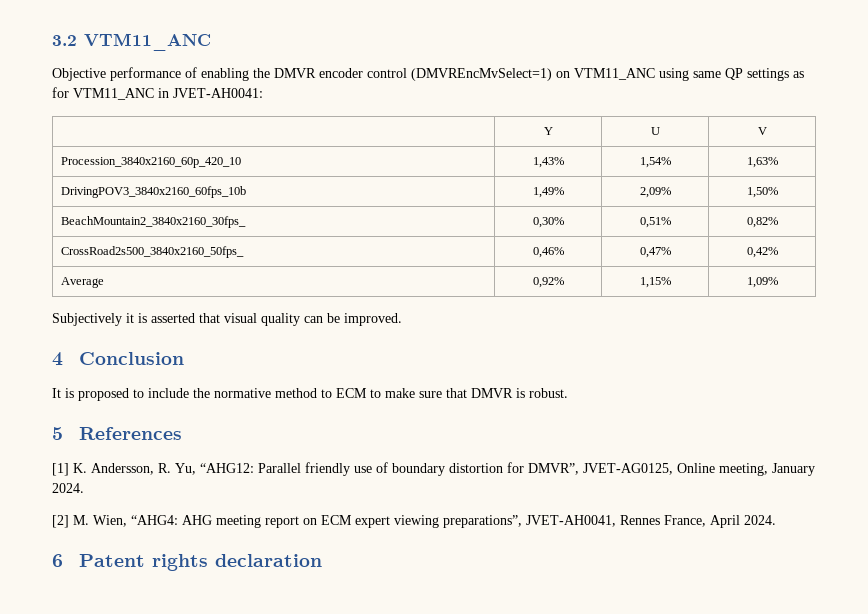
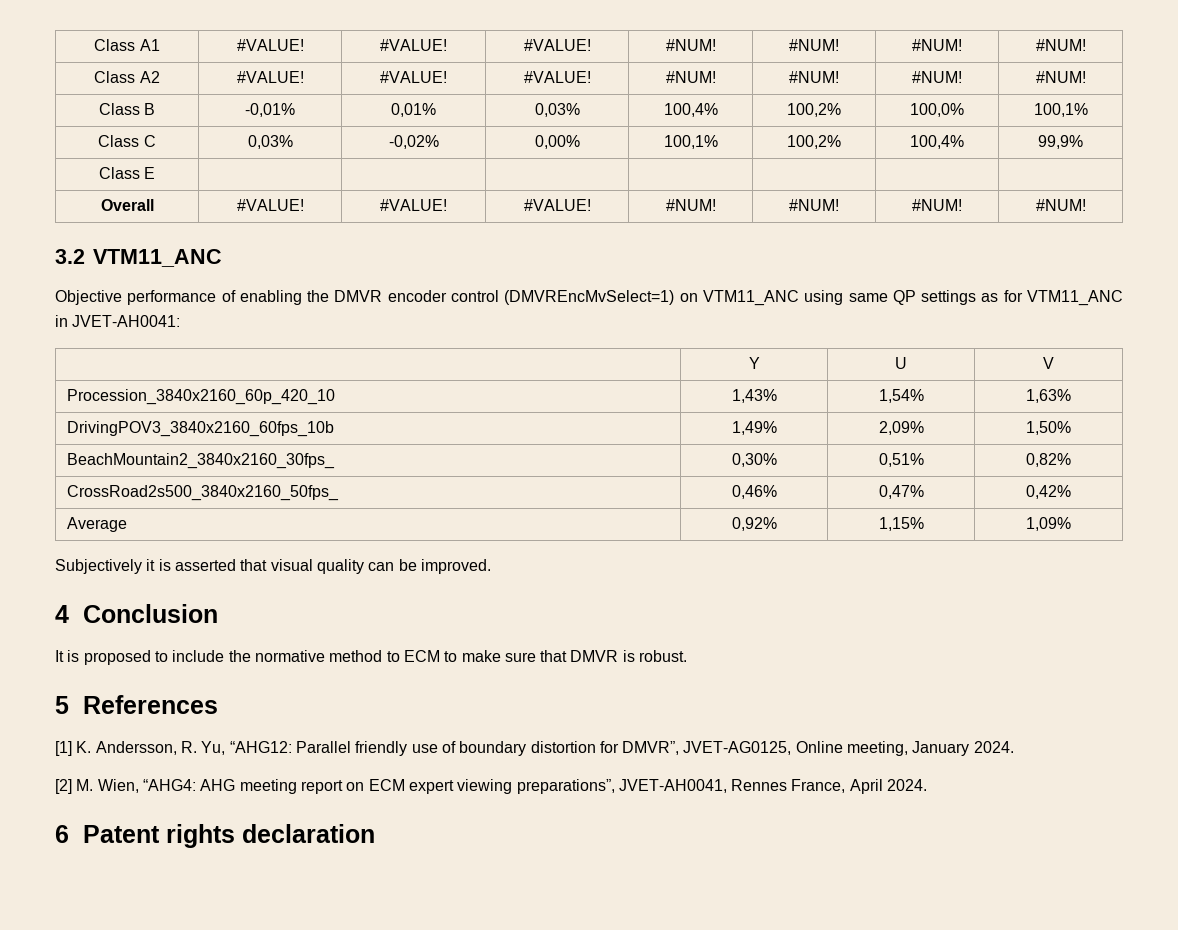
(52, 40) none -> [94,39,160,51] [236,39,304,51] [380,39,447,51] [523,39,591,51] [665,39,716,51] [789,39,839,51] [912,39,962,51] [1035,39,1086,51] [94,71,160,83] [236,71,304,83] [380,71,447,83] [523,71,591,83] [665,71,716,83] [789,71,839,83] [912,71,962,83] [1035,71,1086,83] [98,103,156,115] [245,103,295,117] [391,103,436,117] [534,103,580,117] [663,103,718,117] [787,103,841,117] [910,103,964,117] [1033,103,1088,117] [98,135,156,147] [247,135,293,149] [388,135,439,149] [534,135,580,149] [663,135,718,149] [787,135,841,149] [910,135,964,149] [1038,135,1083,149] [98,167,156,179] [100,199,154,211] [236,199,304,211] [380,199,447,211] [523,199,591,211] [665,199,716,211] [789,199,839,211] [912,199,962,211] [1035,199,1086,211] Class A1 | #VALUE! | #VALUE! | #VALUE! | #NUM! | #NUM! | #NUM! | #NUM! // Class A2 | #VALUE! | #VALUE! | #VALUE! | #NUM! | #NUM! | #NUM! | #NUM! // Class B | -0,01% | 0,01% | 0,03% | 100,4% | 100,2% | 100,0% | 100,1% // Class C | 0,03% | -0,02% | 0,00% | 100,1% | 100,2% | 100,4% | 99,9% // Class E | | | | | | | // Overall | #VALUE! | #VALUE! | #VALUE! | #NUM! | #NUM! | #NUM! | #NUM! //

